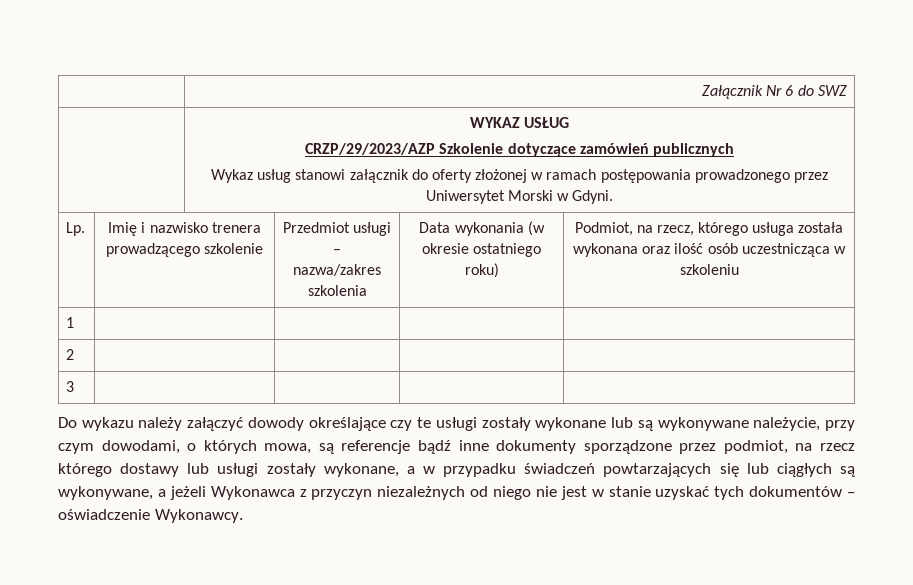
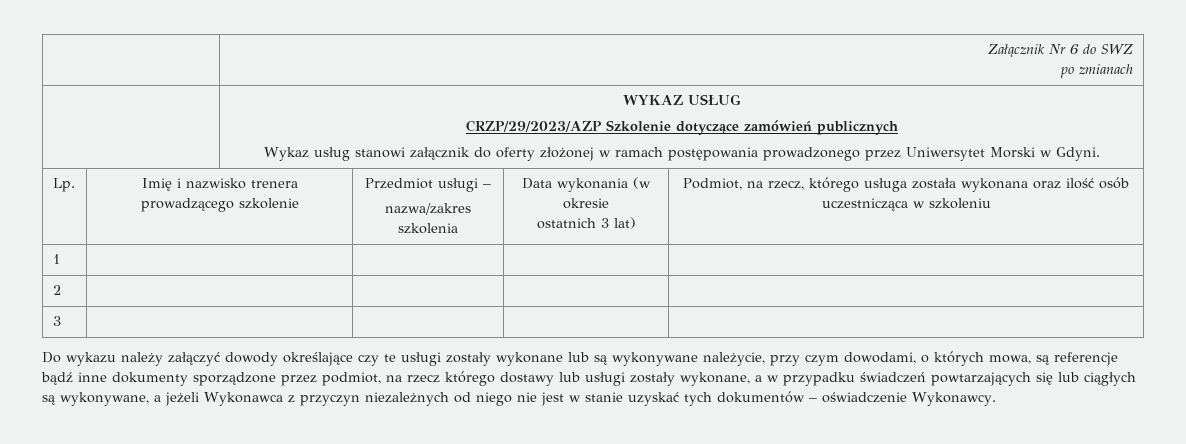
(847, 90) none -> [1060,64,1134,78] // po zmianach
[473,243,542,257] [464,263,499,278] ostatniego roku) -> [536,217,636,229] // ostatnich 3 lat)

